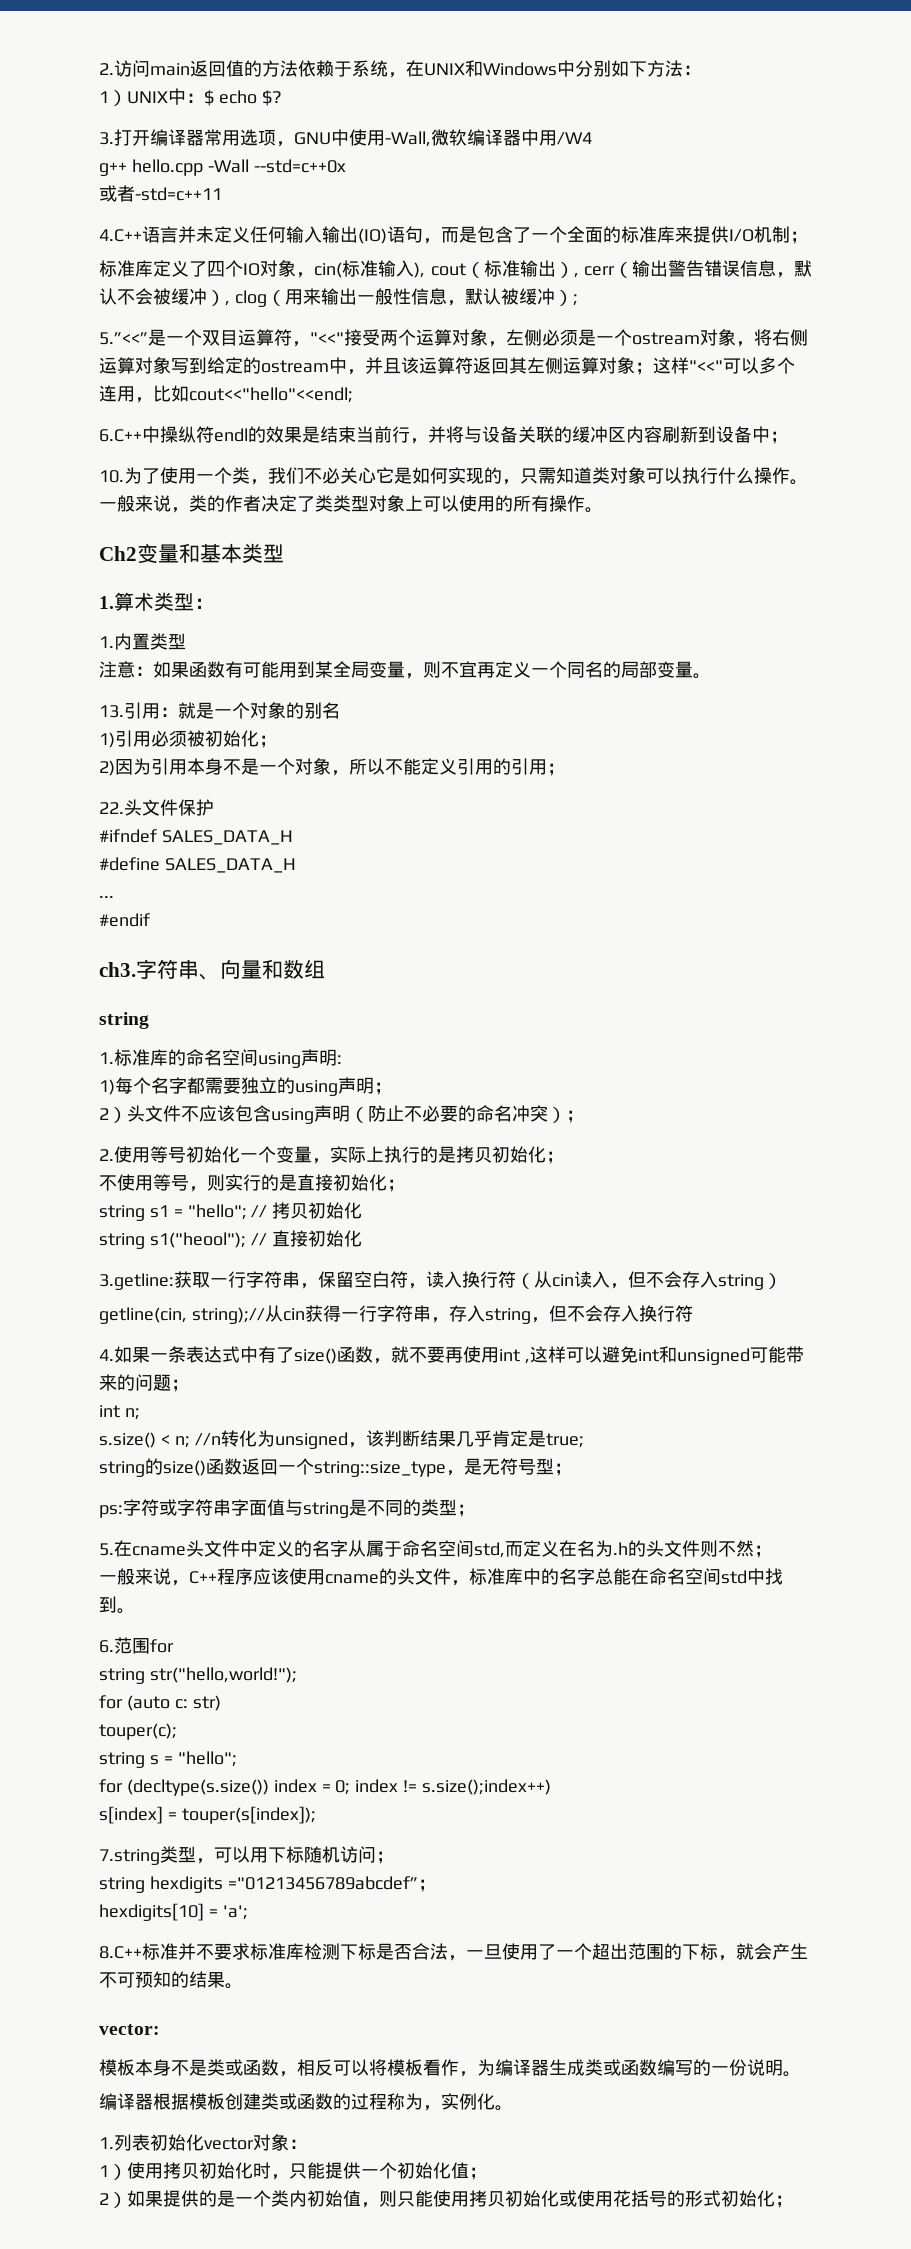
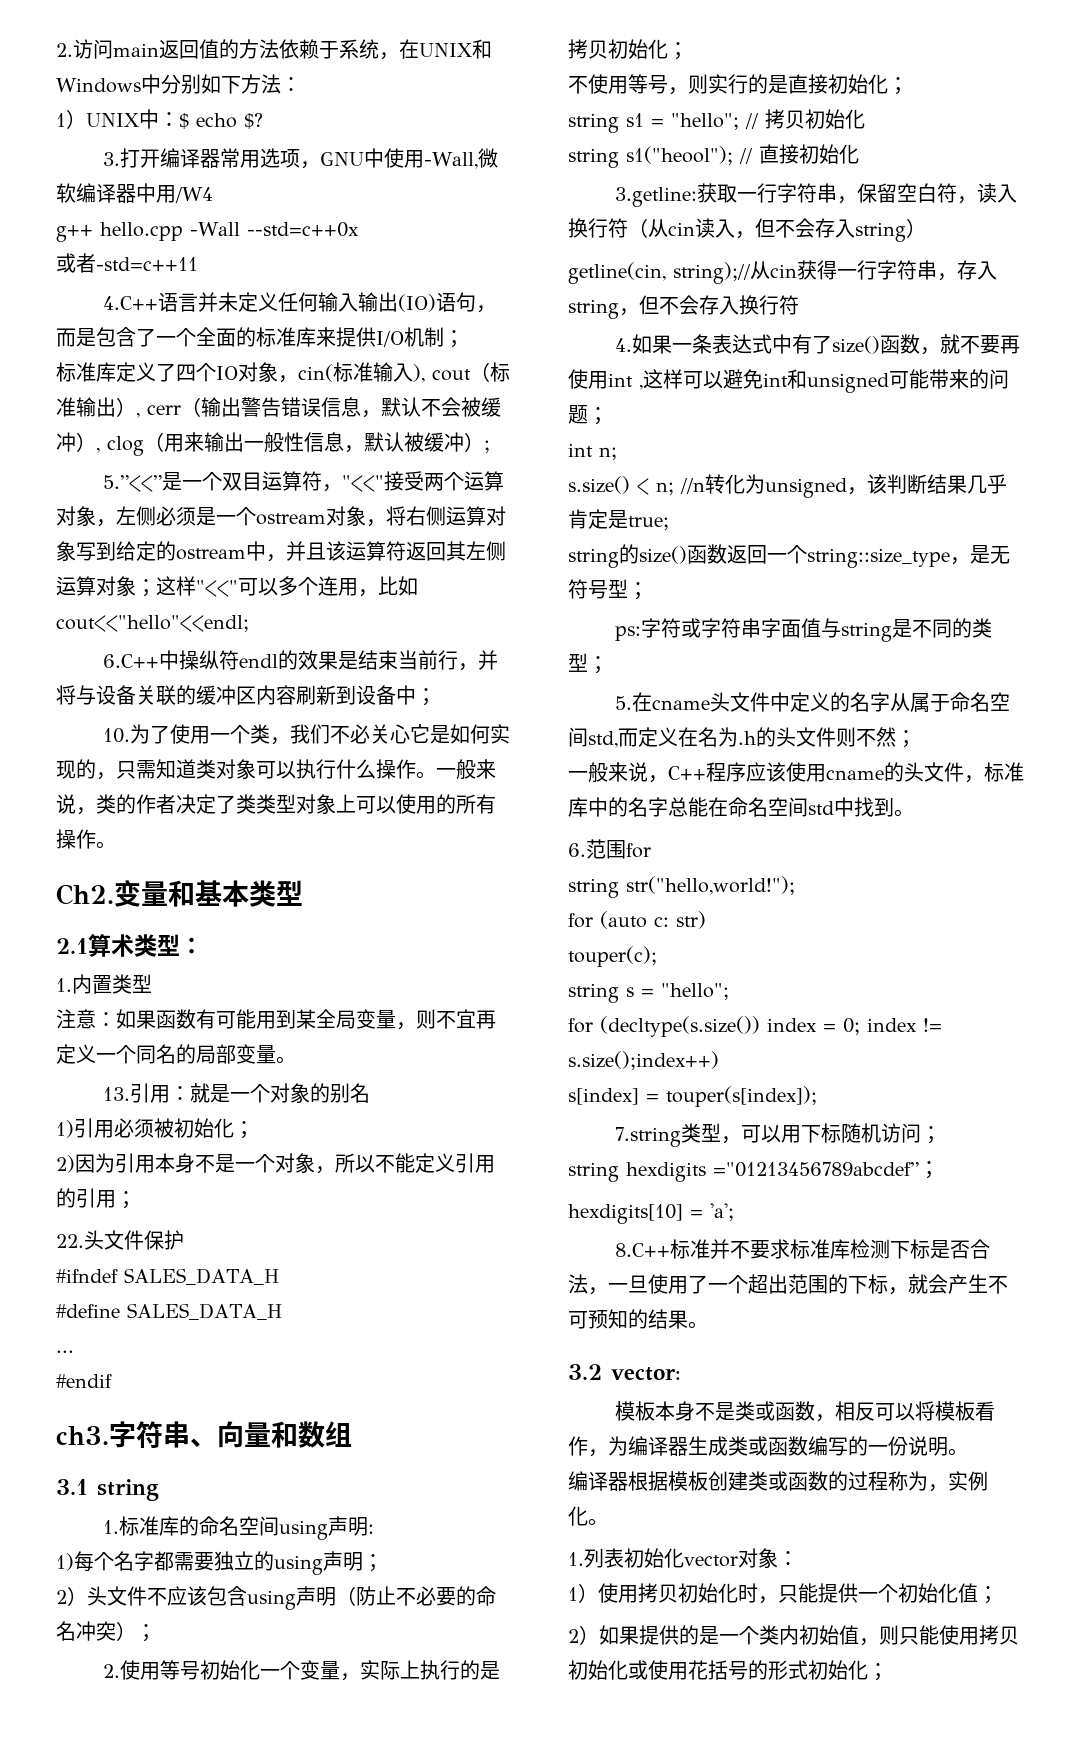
[99,546,137,561] Ch2 -> [56,884,114,905] Ch2.
[99,596,114,609] 1. -> [56,938,88,954] 2.1
(325, 969) none -> [56,1479,88,1495] 3.1
(243, 1986) none -> [568,1364,602,1380] 3.2

